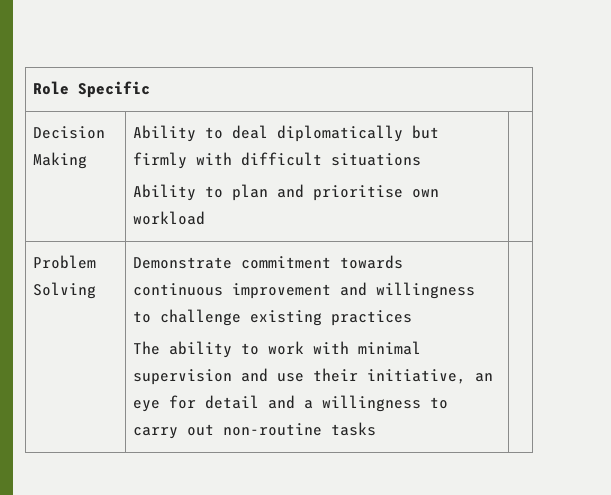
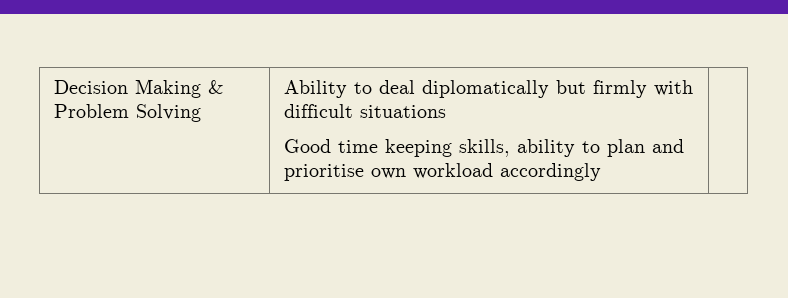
[32,81,150,98] Role Specific // -> (53, 87) none
(87, 160) none -> [207,80,224,94] [53,104,201,122] & Problem Solving
[132,184,196,201] Ability -> [283,139,575,157] Good time keeping skills, ability
[32,255,96,269] [32,282,96,299] [132,255,403,269] [132,282,475,299] [132,309,412,326] [132,341,421,358] [132,368,493,385] [132,395,448,412] [132,422,376,439] | // Problem Solving | Demonstrate commitment towards continuous improvement and willingness to challenge existing practices // The ability to work with minimal supervision and use their initiative, an eye for detail and a willingness to carry out non-routine tasks -> [499,163,601,181] accordingly

